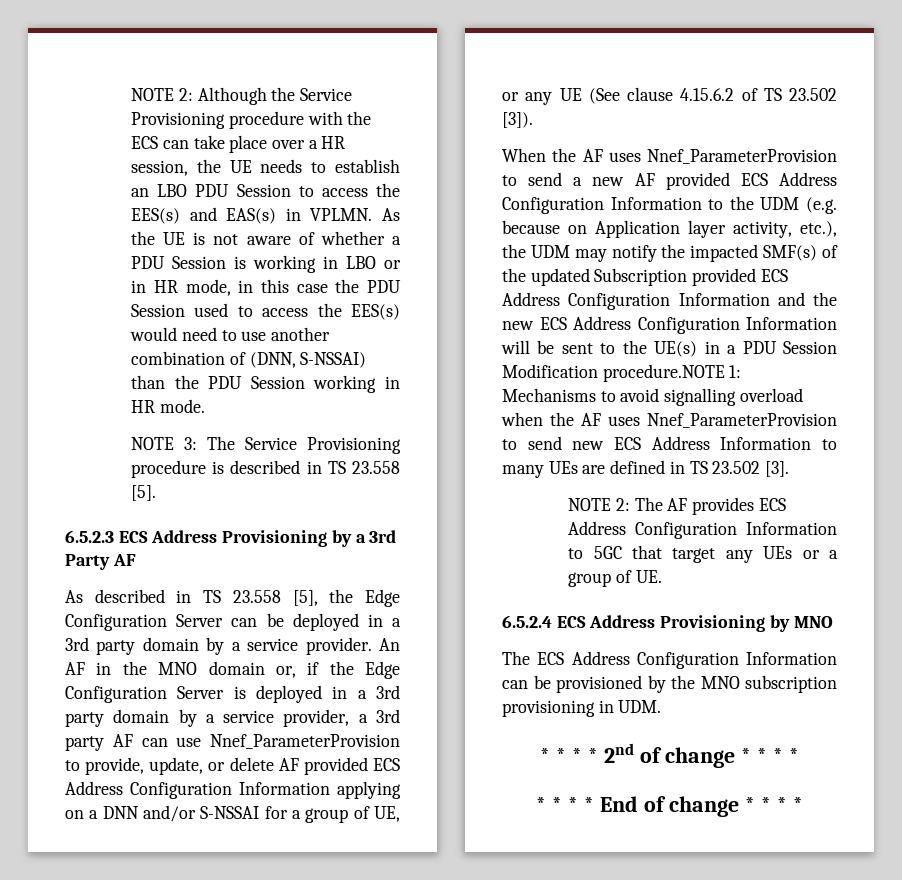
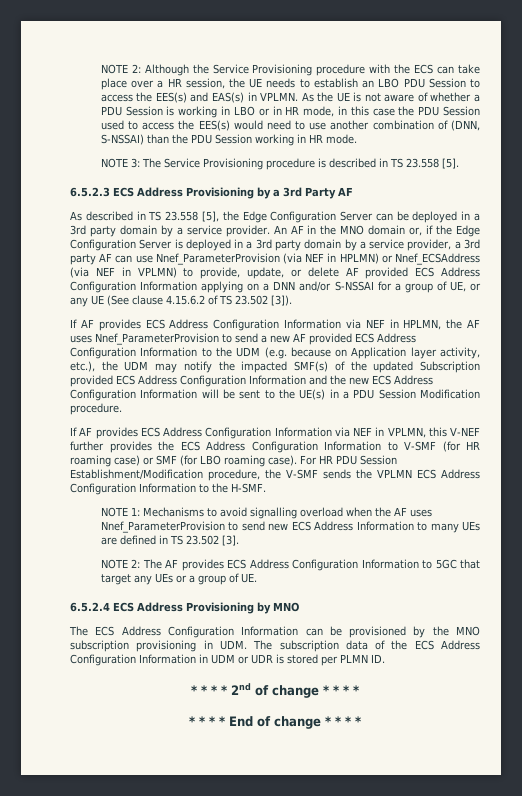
(400, 741) none -> [283,253,480,265] [70,267,177,278] (via NEF in HPLMN) or Nnef_ECSAddress (via NEF in VPLMN)
[502,148,546,162] When -> [70,319,442,331] If AF provides ECS Address Configuration Information via NEF in HPLMN,
[602,364,725,382] procedure.NOTE -> [70,403,122,415] [70,427,480,439] [70,441,480,453] [70,455,397,467] [70,469,480,481] [70,483,266,495] [100,507,128,517] procedure. // If AF provides ECS Address Configuration Information via NEF in VPLMN, this V-NEF further provides the ECS Address Configuration Information to V-SMF (for HR roaming case) or SMF (for LBO roaming case). For HR PDU Session Establishment/Modification procedure, the V-SMF sends the VPLMN ECS Address Configuration Information to the H-SMF. // NOTE
(662, 706) none -> [253,640,481,652] [70,654,385,666] The subscription data of the ECS Address Configuration Information in UDM or UDR is stored per PLMN ID.

